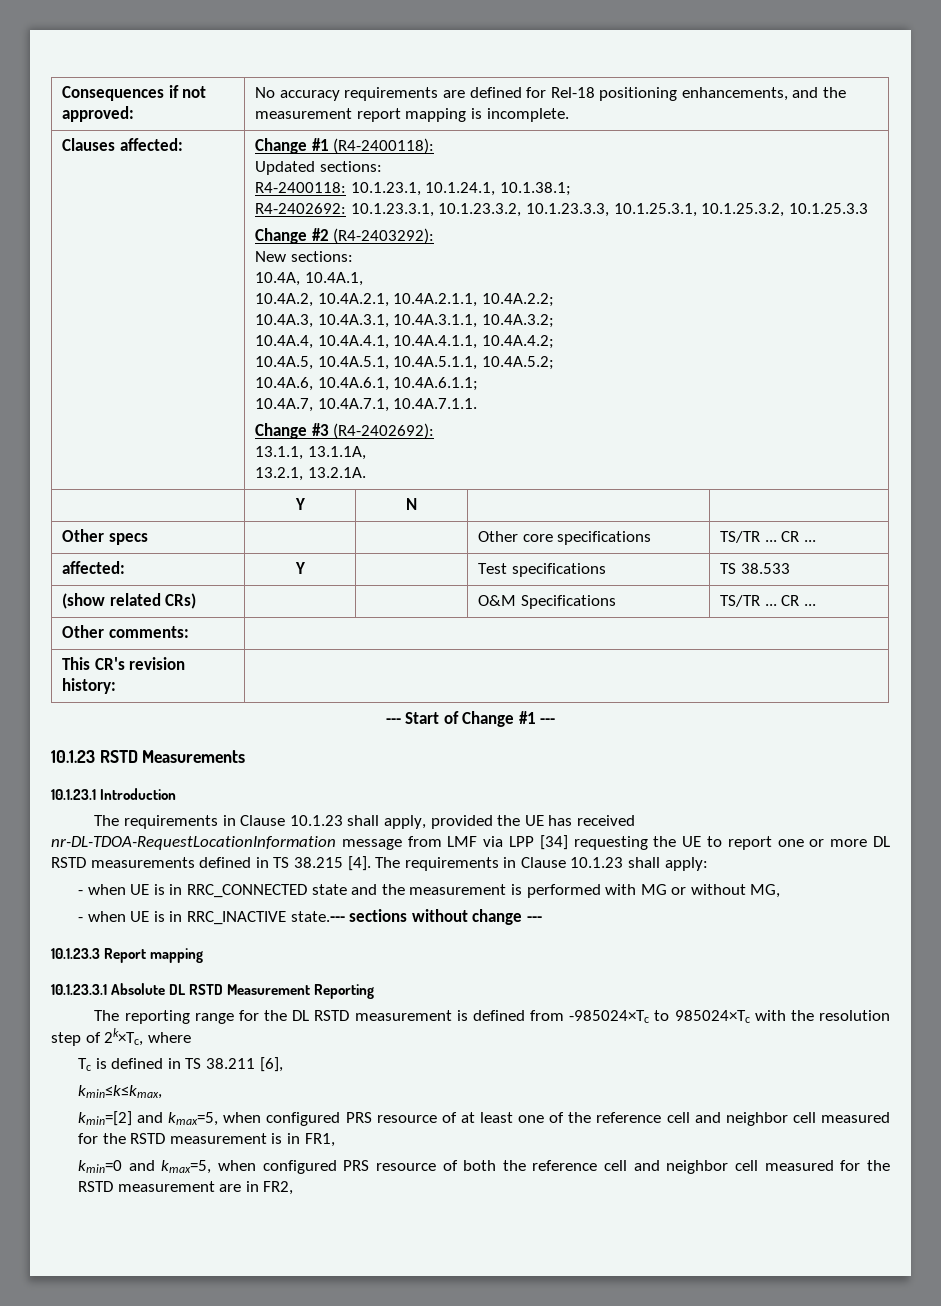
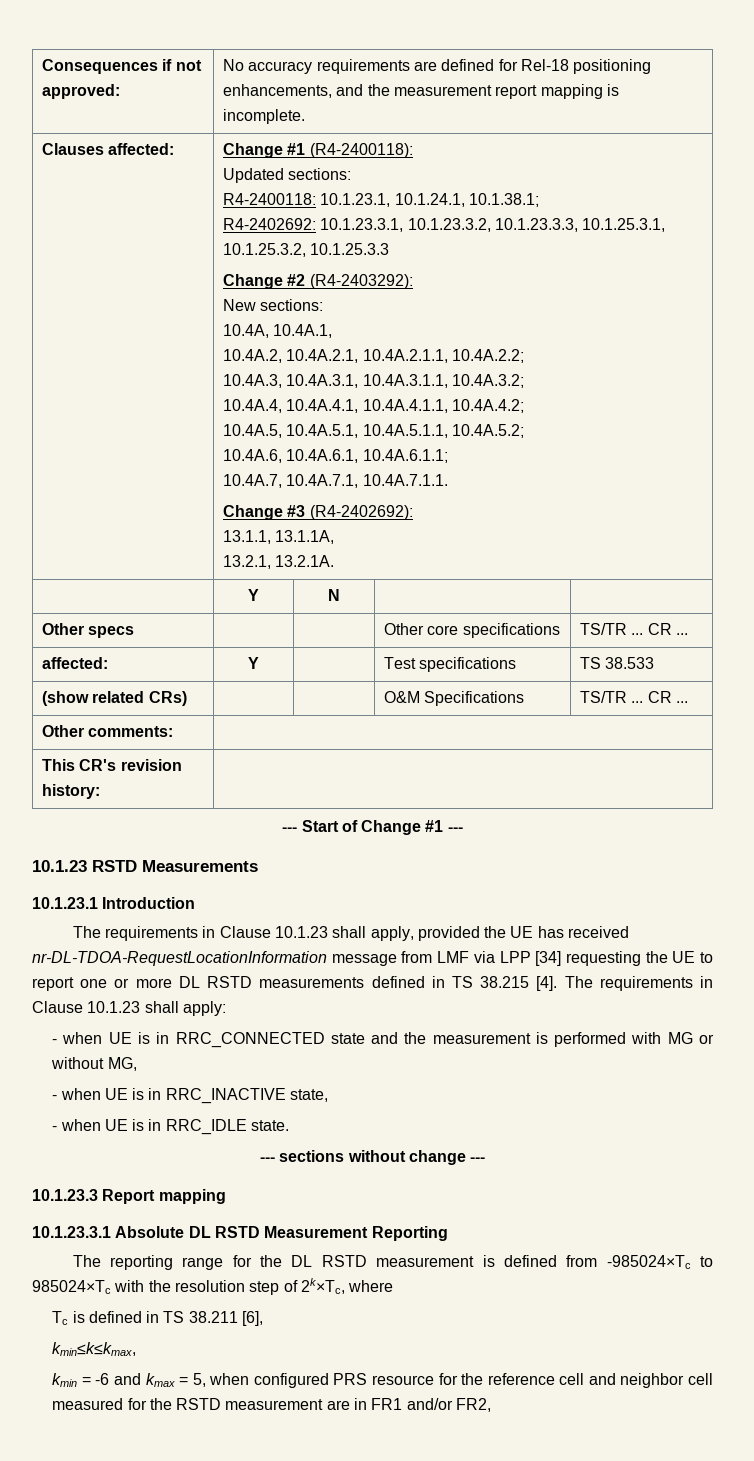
[290,911,345,922] state.--- -> [290,1089,329,1102] [52,1119,290,1135] [259,1157,275,1162] state, // - when UE is in RRC_IDLE state. // ---
[78,1111,891,1126] [78,1133,335,1147] [78,1160,497,1174] kmin=[2] and kmax=5, when configured PRS resource of at least one of the reference cell and neighbor cell measured for the RSTD measurement is in FR1, // kmin=0 and kmax=5, when configured PRS resource of both -> [52,1373,458,1388] kmin = -6 and kmax = 5, when configured PRS resource for
(259, 1186) none -> [371,1398,453,1410] FR1 and/or

